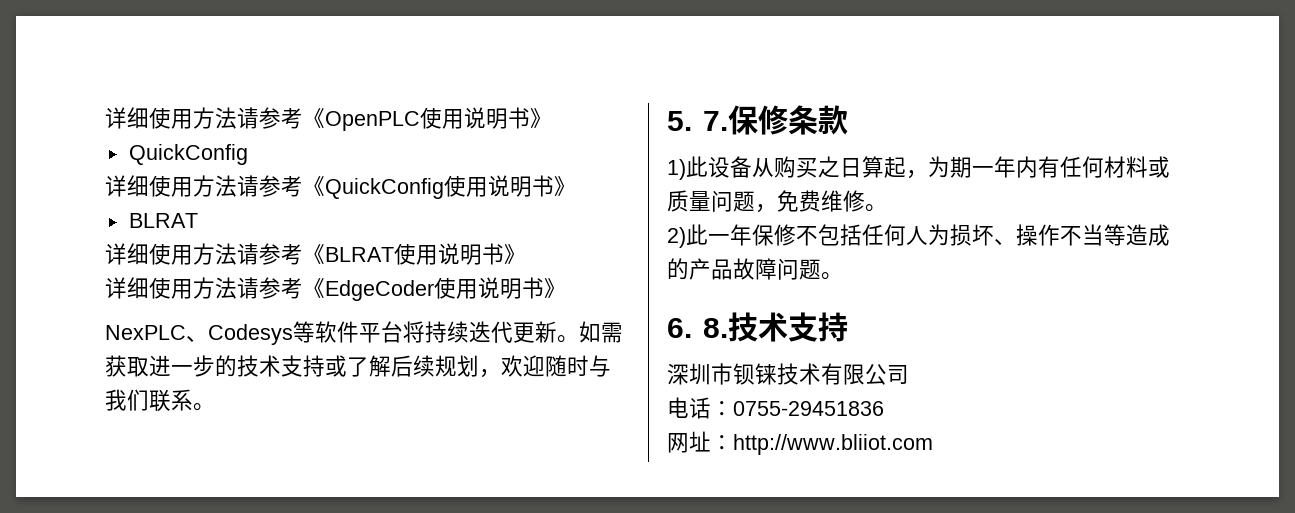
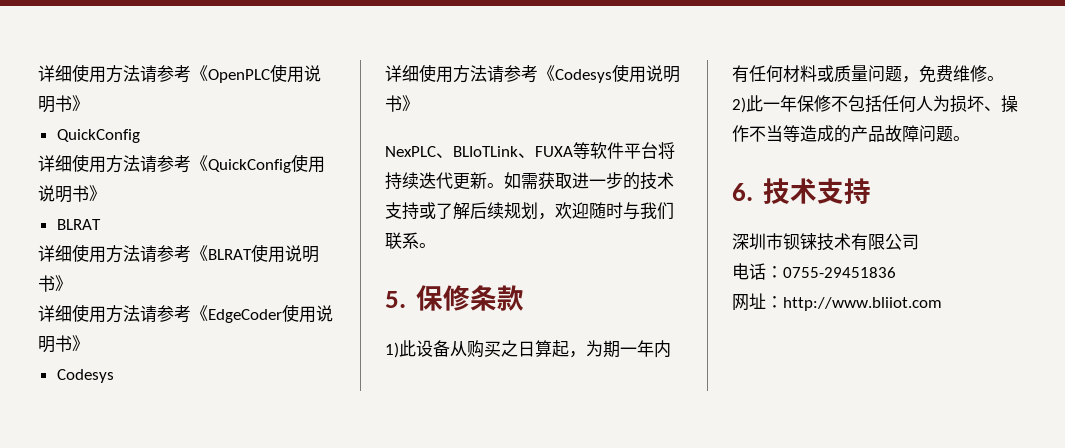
(566, 288) none -> [56,369,114,383] [385,64,680,83] [385,95,419,112] // Codesys // 详细使用方法请参考《Codesys使用说明书》
[208,324,293,345] Codesys -> [453,146,573,158] BLIoTLink、FUXA
[702,111,728,131] 7. -> (406, 299) none
[702,318,728,338] 8. -> (753, 192) none

